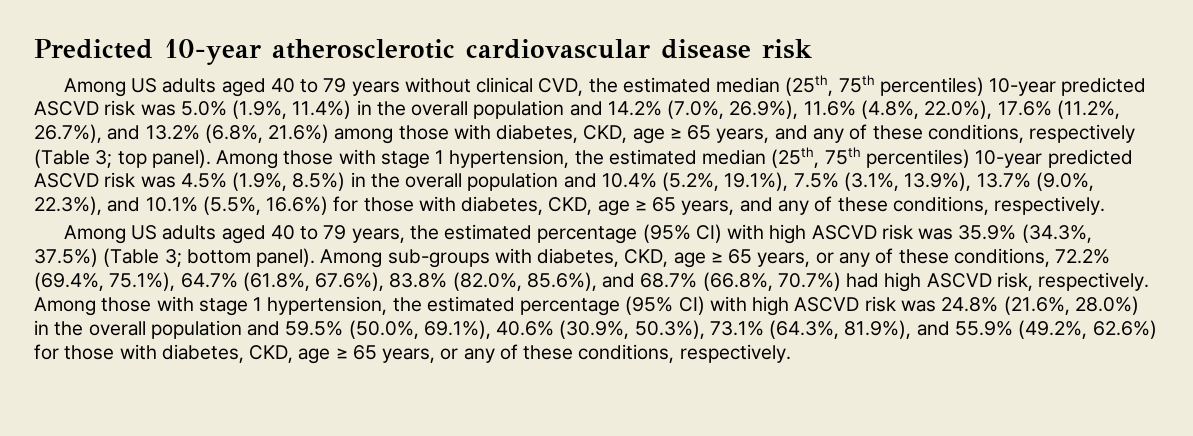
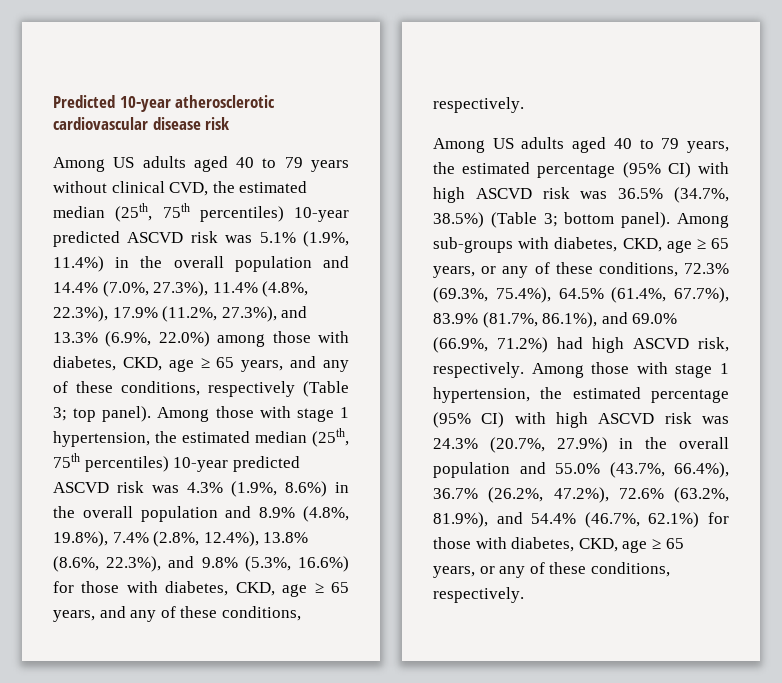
[180,101,227,116] 5.0% -> [259,232,296,243] 5.1%
[607,100,1120,119] [34,124,330,143] 14.2% (7.0%, 26.9%), 11.6% (4.8%, 22.0%), 17.6% (11.2%, 26.7%), and 13.2% (6.8%, 21.6%) -> [53,281,309,297] [53,306,308,322] [53,331,210,347] 14.4% (7.0%, 27.3%), 11.4% (4.8%, 22.3%), 17.9% (11.2%, 27.3%), and 13.3% (6.9%, 22.0%)
[180,172,1094,191] [34,196,261,215] 4.5% (1.9%, 8.5%) in the overall population and 10.4% (5.2%, 19.1%), 7.5% (3.1%, 13.9%), 13.7% (9.0%, 22.3%), and 10.1% (5.5%, -> [187,481,349,497] [53,506,350,522] [53,531,309,547] [53,556,291,572] 4.3% (1.9%, 8.6%) in the overall population and 8.9% (4.8%, 19.8%), 7.4% (2.8%, 12.4%), 13.8% (8.6%, 22.3%), and 9.8% (5.3%,
[958,224,1092,243] [34,248,98,267] 35.9% (34.3%, 37.5%) -> [618,187,729,203] [433,212,484,228] 36.5% (34.7%, 38.5%)
[1055,249,1111,264] [34,272,841,291] 72.2% (69.4%, 75.1%), 64.7% (61.8%, 67.6%), 83.8% (82.0%, 85.6%), and 68.7% (66.8%, 70.7%) -> [684,263,729,274] [433,287,729,303] [433,312,678,328] [433,337,548,353] 72.3% (69.3%, 75.4%), 64.5% (61.4%, 67.7%), 83.9% (81.7%, 86.1%), and 69.0% (66.9%, 71.2%)
[941,296,1139,315] [34,320,1157,339] 24.8% (21.6%, 28.0%) in the overall population and 59.5% (50.0%, 69.1%), 40.6% (30.9%, 50.3%), 73.1% (64.3%, 81.9%), and 55.9% (49.2%, 62.6%) -> [433,437,729,453] [433,462,729,478] [433,487,729,503] [433,512,700,528] 24.3% (20.7%, 27.9%) in the overall population and 55.0% (43.7%, 66.4%), 36.7% (26.2%, 47.2%), 72.6% (63.2%, 81.9%), and 54.4% (46.7%, 62.1%)

